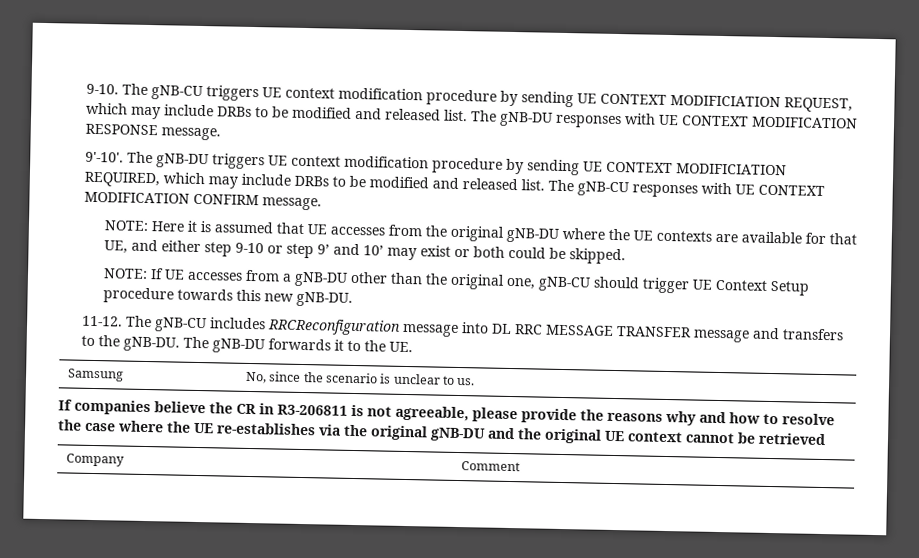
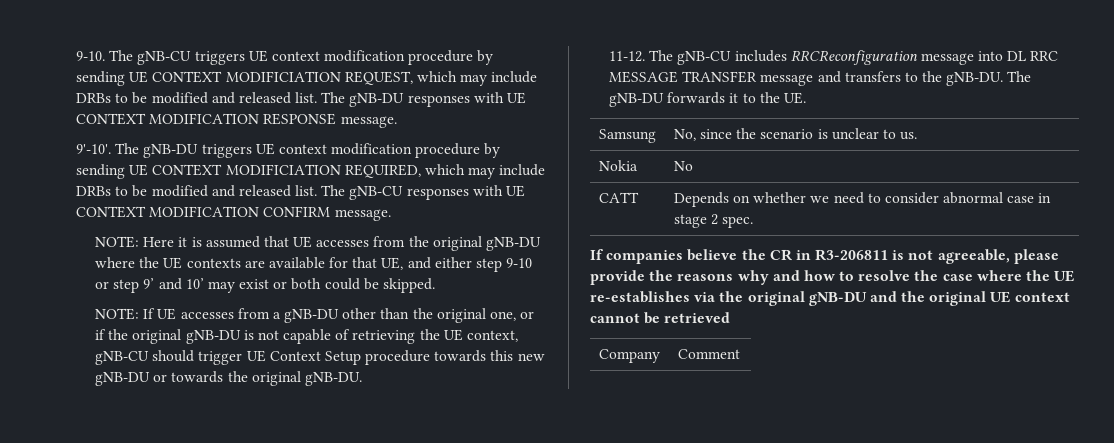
(537, 283) none -> [520,311,535,319] [94,329,519,344] or if the original gNB-DU is not capable of retrieving the UE context,
(295, 297) none -> [94,371,301,386] gNB-DU or towards the original
(476, 381) none -> [598,160,638,171] [673,161,693,171] [598,192,639,203] [673,192,1052,207] [673,214,754,228] // Nokia | No // CATT | Depends on whether we need to consider abnormal case in stage 2 spec.

